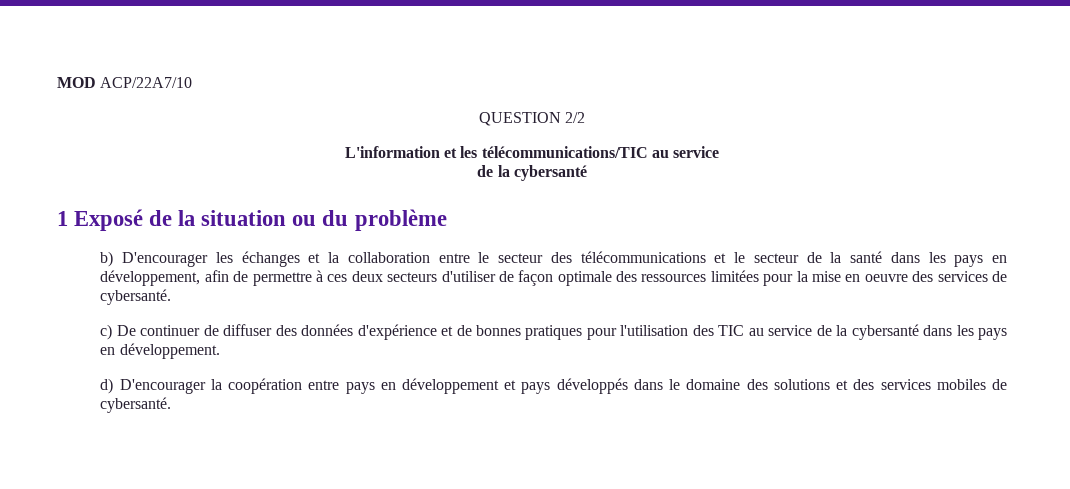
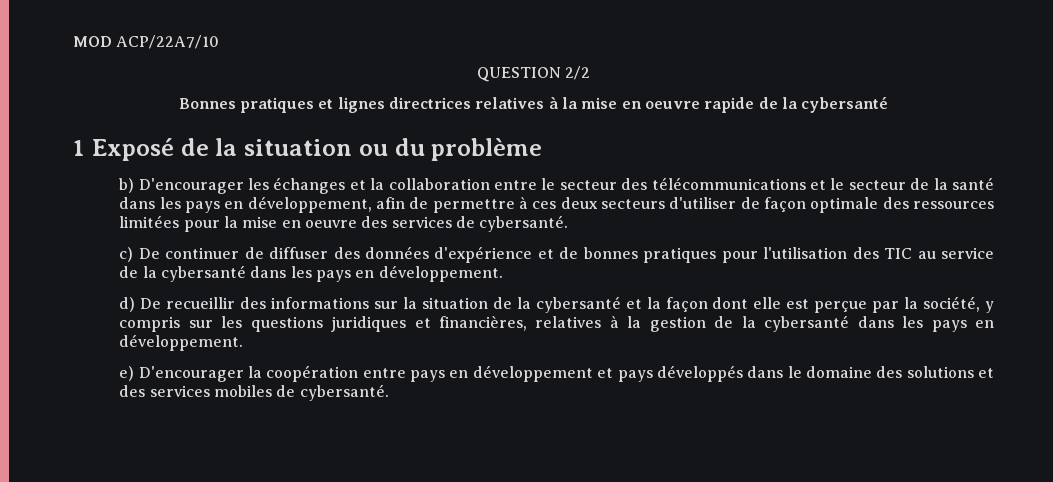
[344,146,720,158] L'information et les télécommunications/TIC au service // -> [178,97,755,113] Bonnes pratiques et lignes directrices relatives à la mise en oeuvre rapide
(114, 386) none -> [140,296,995,313] [119,315,994,332] [119,334,244,351] [119,366,135,381] De recueillir des informations sur la situation de la cybersanté et la façon dont elle est perçue par la société, y compris sur les questions juridiques et financières, relatives à la gestion de la cybersanté dans les pays en développement. // e)

